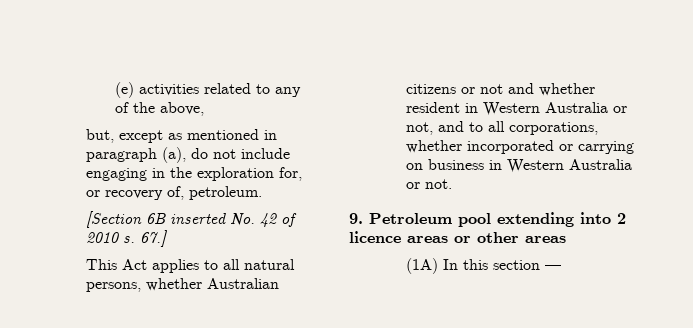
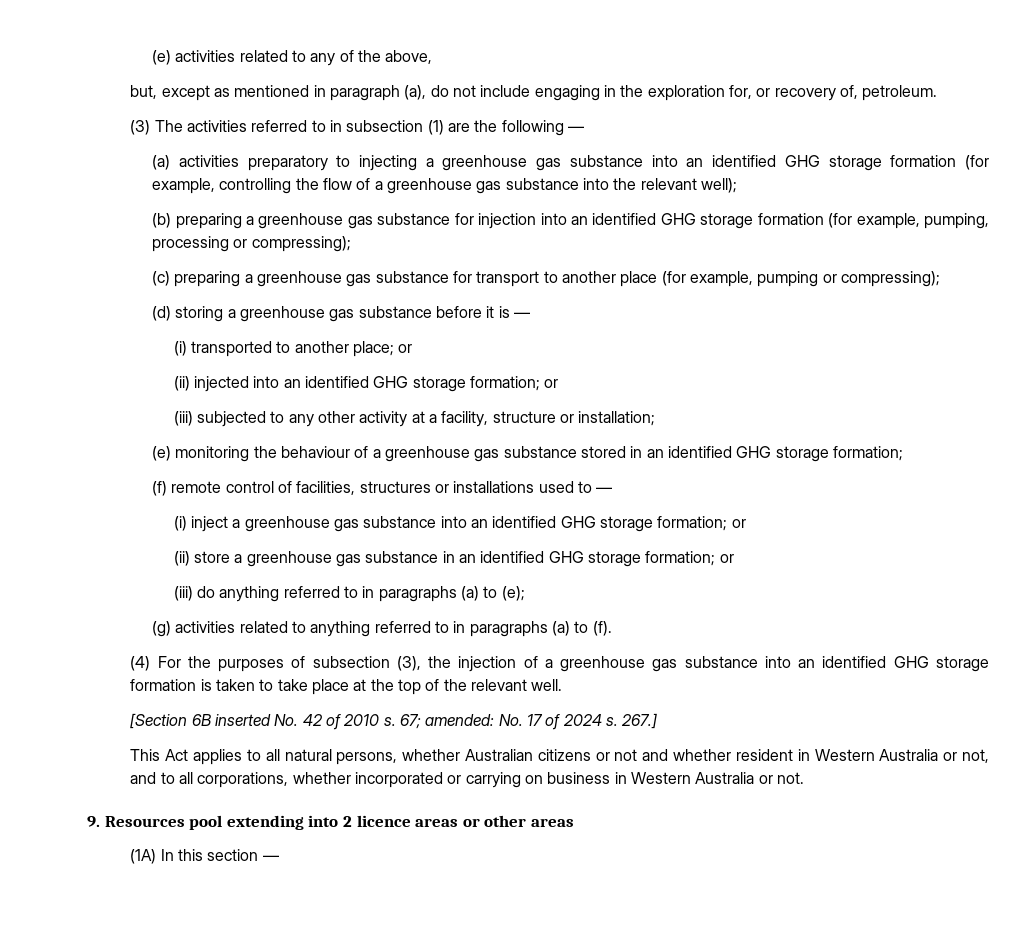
(263, 193) none -> [130,120,584,136] [152,155,990,171] [152,178,737,194] [152,213,989,229] [152,236,351,252] [152,271,940,287] [152,306,530,322] [173,341,413,357] [173,376,559,392] [173,411,656,427] [152,446,903,462] [152,481,613,496] [173,516,746,532] [173,551,734,567] [173,586,525,602] [152,621,612,637] [130,656,990,672] [130,679,563,695] // (3) The activities referred to in subsection (1) are the following — // (a) activities preparatory to injecting a greenhouse gas substance into an identified GHG storage formation (for example, controlling the flow of a greenhouse gas substance into the relevant well); // (b) preparing a greenhouse gas substance for injection into an identified GHG storage formation (for example, pumping, processing or compressing); // (c) preparing a greenhouse gas substance for transport to another place (for example, pumping or compressing); // (d) storing a greenhouse gas substance before it is — // (i) transported to another place; or // (ii) injected into an identified GHG storage formation; or // (iii) subjected to any other activity at a facility, structure or installation; // (e) monitoring the behaviour of a greenhouse gas substance stored in an identified GHG storage formation; // (f) remote control of facilities, structures or installations used to — // (i) inject a greenhouse gas substance into an identified GHG storage formation; or // (ii) store a greenhouse gas substance in an identified GHG storage formation; or // (iii) do anything referred to in paragraphs (a) to (e); // (g) activities related to anything referred to in paragraphs (a) to (f). // (4) For the purposes of subsection (3), the injection of a greenhouse gas substance into an identified GHG storage formation is taken to take place at the top of the relevant well.
[140,230,168,247] 67.] -> [399,713,658,730] 67; amended: No. 17 of 2024 s. 267.]
[369,213,452,224] Petroleum -> [104,816,185,827] Resources

